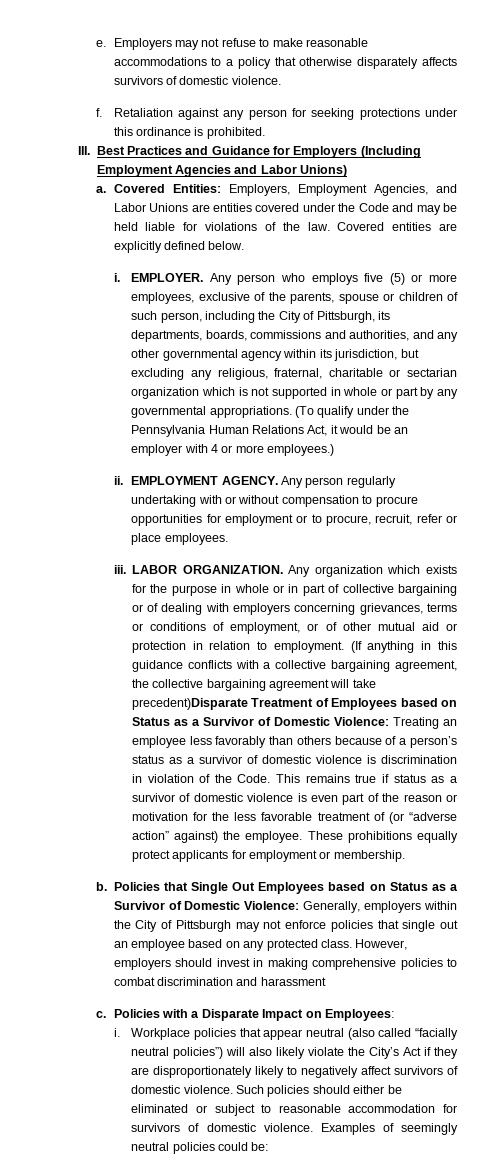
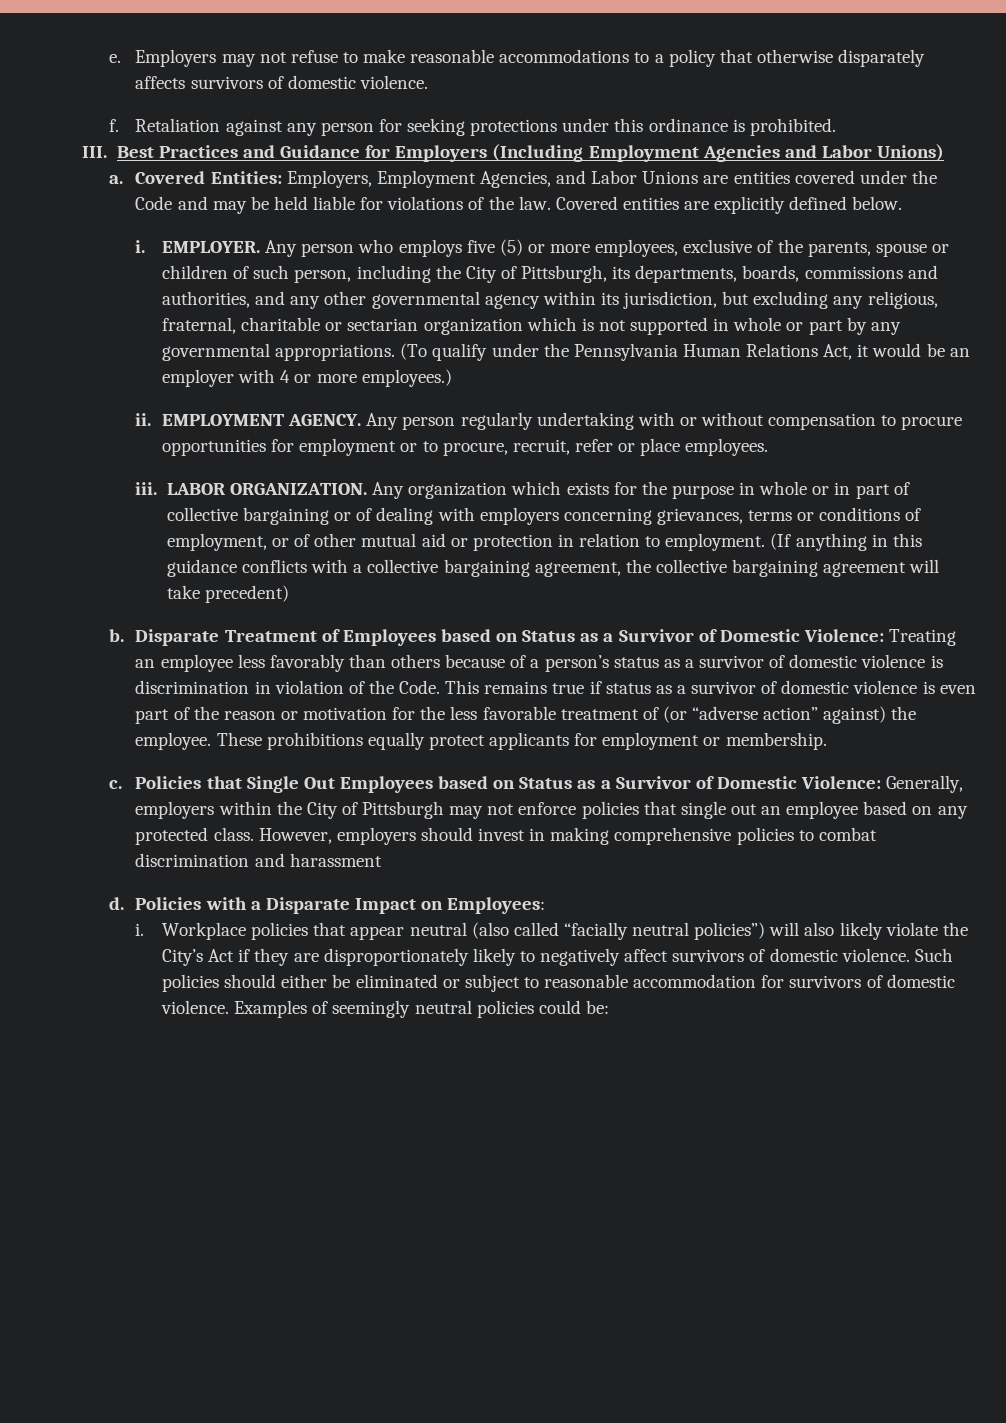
[131,698,248,710] precedent)Disparate -> [205,585,290,603] [108,629,220,646] precedent) // b. Disparate
[95,882,107,891] b. -> [108,780,122,789] c.
[95,1011,106,1018] c. -> [108,897,124,910] d.

